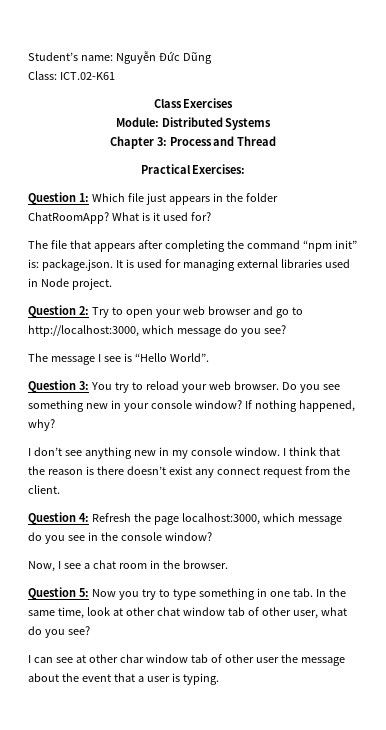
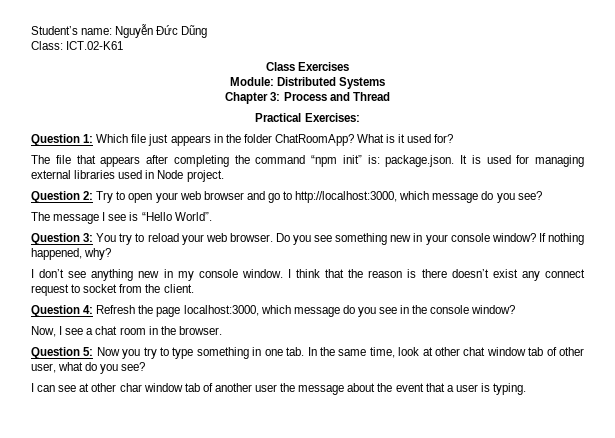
(302, 472) none -> [71,284,118,293] to socket
[224,654,254,663] other -> [214,383,252,392] another

